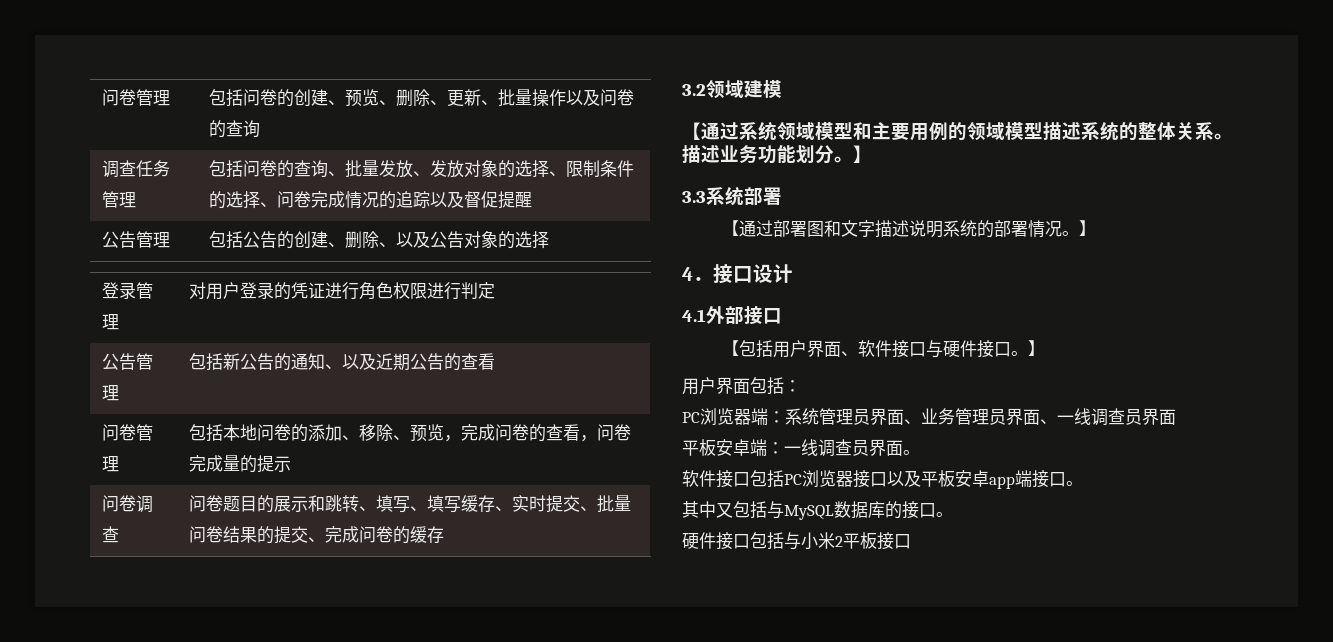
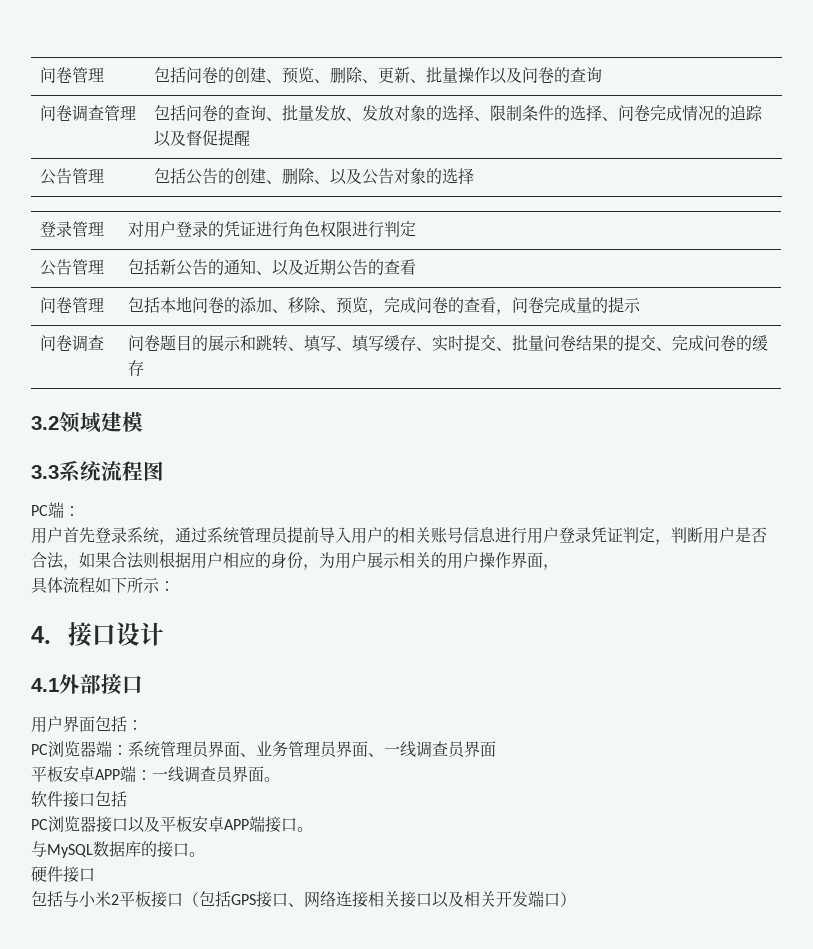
[102,160,171,178] 调查任务 -> [39,105,104,122] 问卷调查
[682,121,1233,141] [682,145,872,164] [682,186,782,206] [721,220,1096,238] 【通过系统领域模型和主要用例的领域模型描述系统的整体关系。描述业务功能划分。】 // 3.3系统部署 // 【通过部署图和文字描述说明系统的部署情况。】 -> [31,460,164,482] [31,502,80,518] [31,526,767,545] [31,551,559,570] [31,577,175,594] 3.3系统流程图 // PC端： // 用户首先登录系统，通过系统管理员提前导入用户的相关账号信息进行用户登录凭证判定，判断用户是否合法，如果合法则根据用户相应的身份，为用户展示相关的用户操作界面， // 具体流程如下所示：
[721,340,1045,358] // 【包括用户界面、软件接口与硬件接口。】 -> (143, 684) none
(750, 447) none -> [95,769,120,780] APP
(784, 478) none -> (127, 799) //
[989,476,1015,489] app -> [224,819,249,830] APP
[682,501,767,518] 其中又包括 -> (313, 829) none
(750, 541) none -> (95, 875) //
(911, 541) none -> [183,891,576,908] （包括GPS接口、网络连接相关接口以及相关开发端口）

